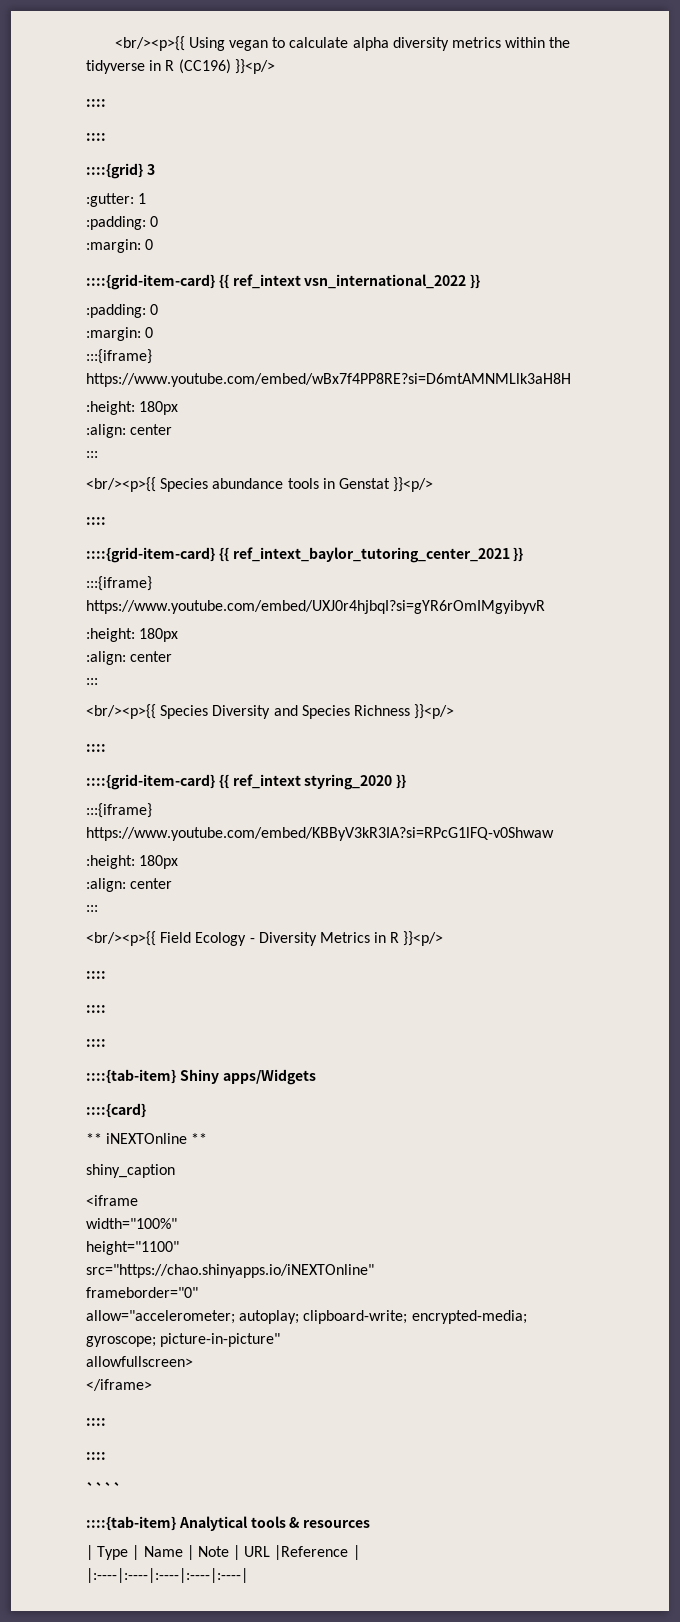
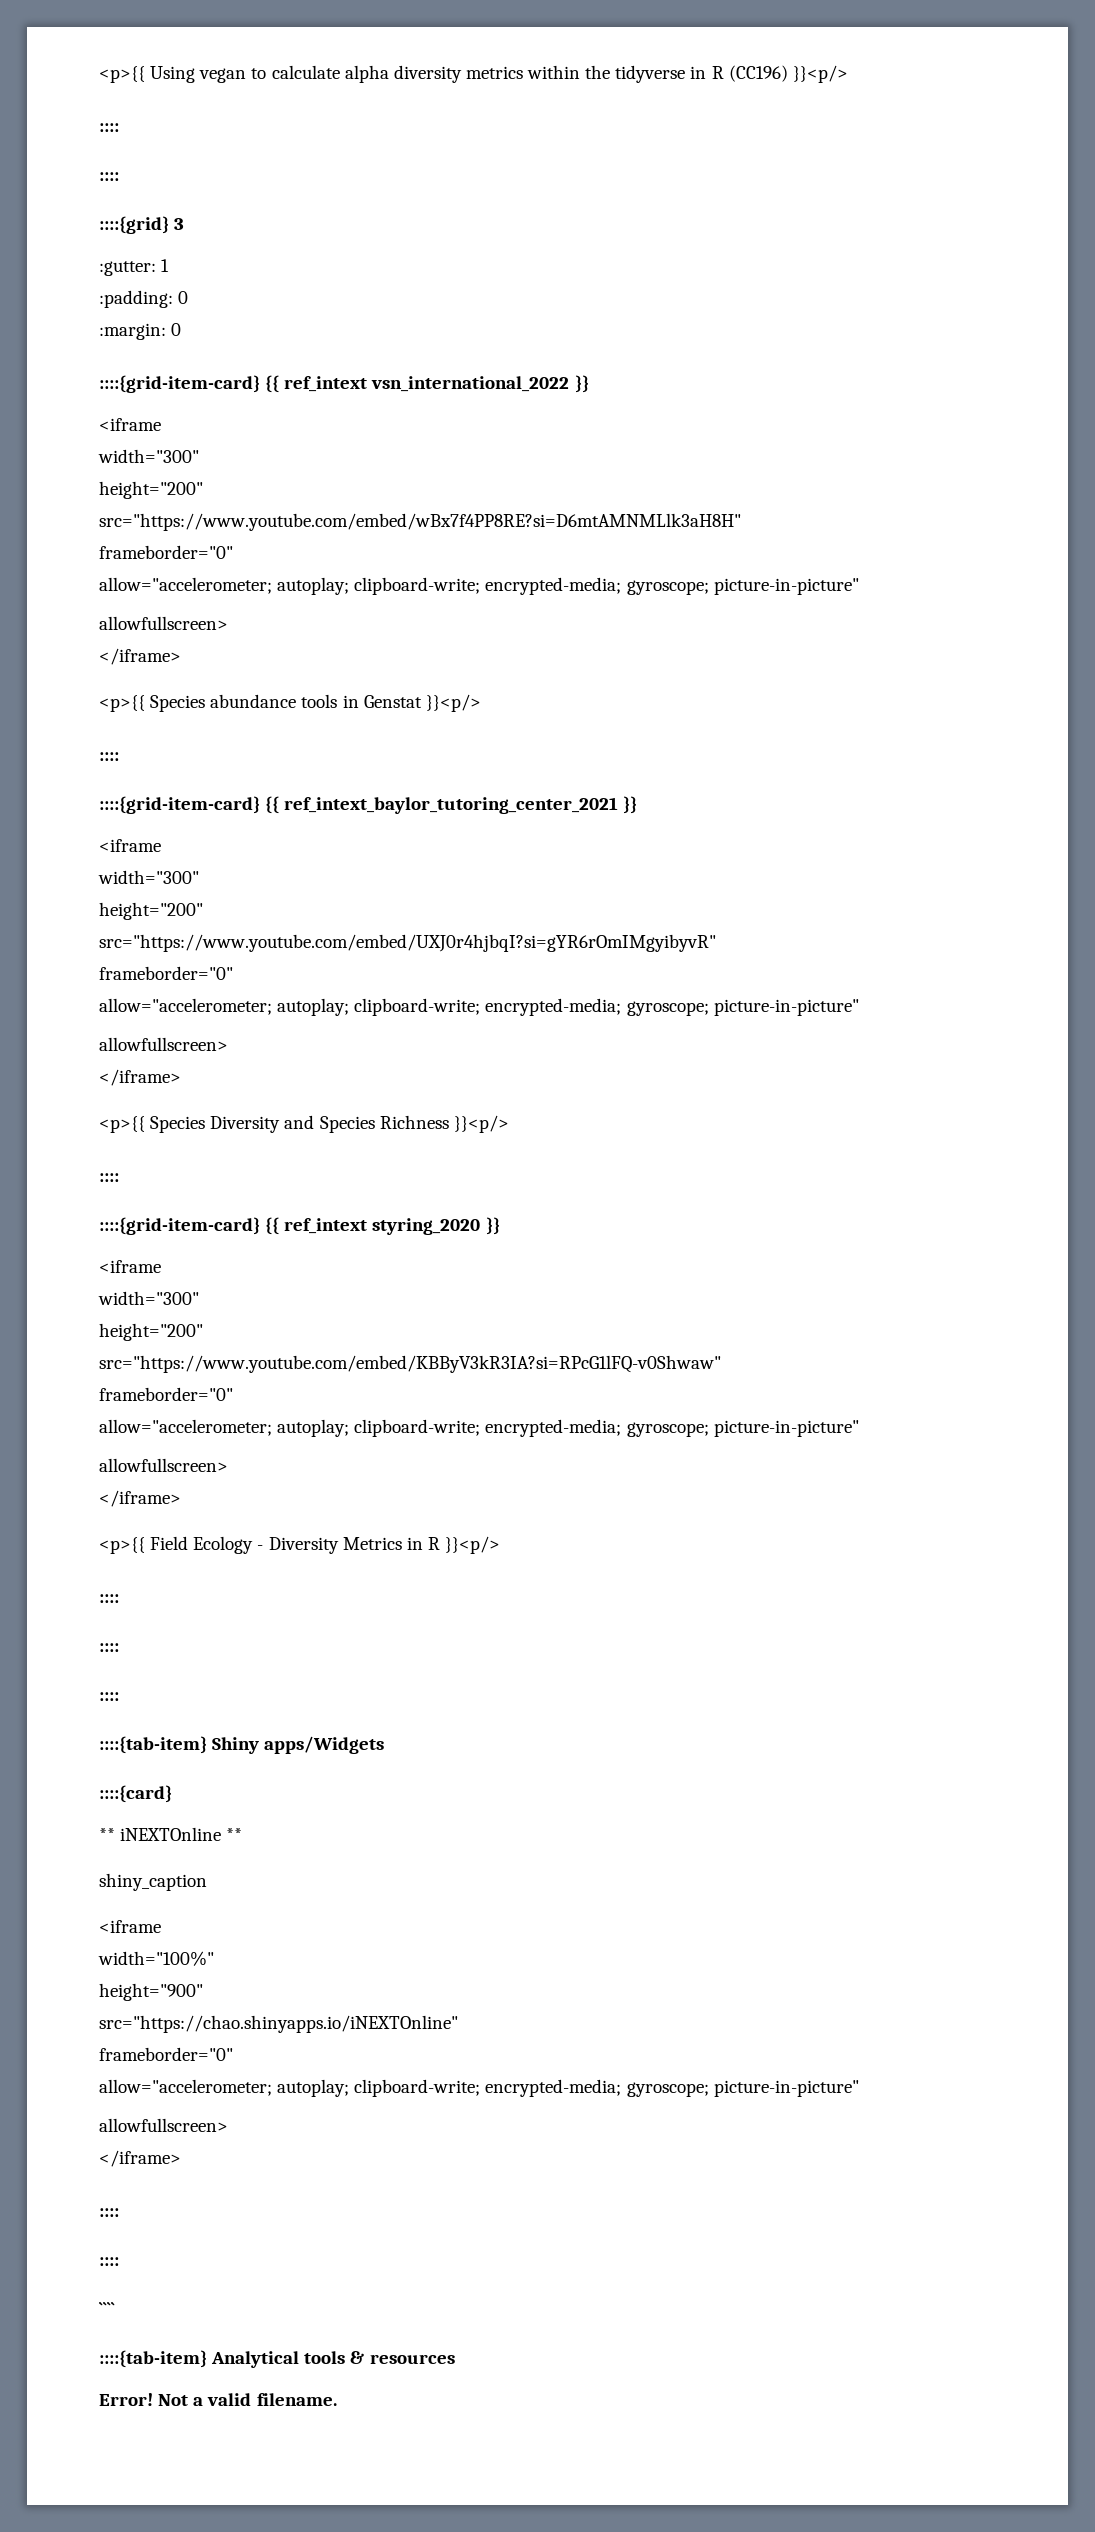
[114,36,185,51] <br/><p>{{ -> [99,66,145,83] <p>{{
[86,304,159,318] [86,327,154,341] [86,349,152,364] [86,373,571,387] [86,401,179,415] [86,424,173,438] [86,451,98,458] [86,477,156,492] :padding: 0 // :margin: 0 // :::{iframe} https://www.youtube.com/embed/wBx7f4PP8RE?si=D6mtAMNMLlk3aH8H // :height: 180px // :align: center // ::: // <br/><p>{{ -> [99,418,161,431] [98,449,199,463] [99,481,203,499] [99,513,741,531] [99,545,233,559] [99,577,859,595] [99,616,228,630] [99,648,181,665] [99,695,145,712] <iframe // width="300" // height="200" // src="https://www.youtube.com/embed/wBx7f4PP8RE?si=D6mtAMNMLlk3aH8H" // frameborder="0" // allow="accelerometer; autoplay; clipboard-write; encrypted-media; gyroscope; picture-in-picture" // allowfullscreen> // </iframe> // <p>{{
[86,576,152,591] [86,600,545,614] [86,628,179,642] [86,651,173,665] [86,678,98,685] [86,704,156,719] :::{iframe} https://www.youtube.com/embed/UXJ0r4hjbqI?si=gYR6rOmIMgyibyvR // :height: 180px // :align: center // ::: // <br/><p>{{ -> [99,839,161,852] [98,870,199,884] [99,902,203,920] [99,934,716,952] [99,966,233,980] [99,998,859,1016] [99,1037,228,1051] [99,1069,181,1086] [99,1116,145,1133] <iframe // width="300" // height="200" // src="https://www.youtube.com/embed/UXJ0r4hjbqI?si=gYR6rOmIMgyibyvR" // frameborder="0" // allow="accelerometer; autoplay; clipboard-write; encrypted-media; gyroscope; picture-in-picture" // allowfullscreen> // </iframe> // <p>{{
[86,803,152,818] [86,827,554,841] [86,855,179,869] [86,878,173,892] [86,905,98,912] [86,931,156,946] :::{iframe} https://www.youtube.com/embed/KBByV3kR3IA?si=RPcG1lFQ-v0Shwaw // :height: 180px // :align: center // ::: // <br/><p>{{ -> [99,1260,161,1273] [98,1291,199,1305] [99,1323,203,1341] [99,1355,721,1373] [99,1387,233,1401] [99,1419,859,1437] [99,1458,228,1472] [99,1490,181,1507] [99,1537,145,1554] <iframe // width="300" // height="200" // src="https://www.youtube.com/embed/KBByV3kR3IA?si=RPcG1lFQ-v0Shwaw" // frameborder="0" // allow="accelerometer; autoplay; clipboard-write; encrypted-media; gyroscope; picture-in-picture" // allowfullscreen> // </iframe> // <p>{{
[86,1241,179,1255] height="1100" -> [99,1983,203,2001] height="900"
[86,1545,360,1560] [86,1568,248,1583] | Type | Name | Note | URL |Reference | // |:----|:----|:----|:----|:----| -> [99,2393,337,2406] Error! Not a valid filename.

